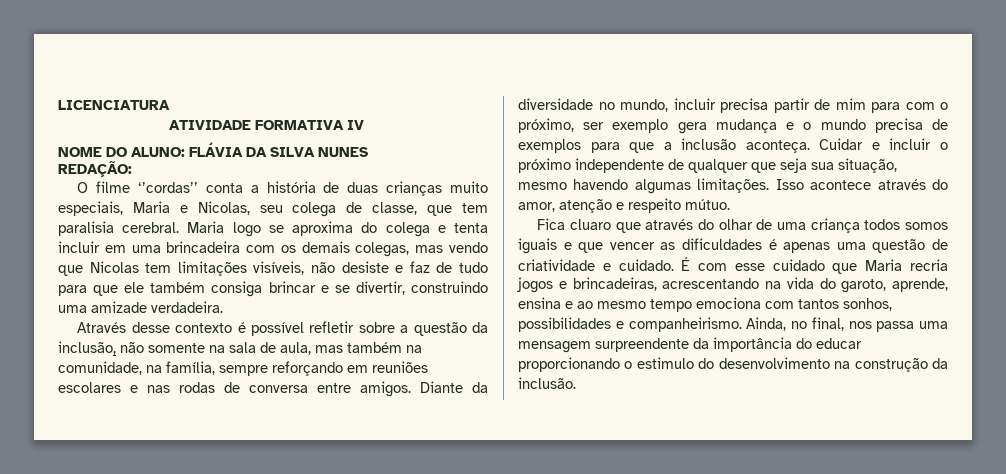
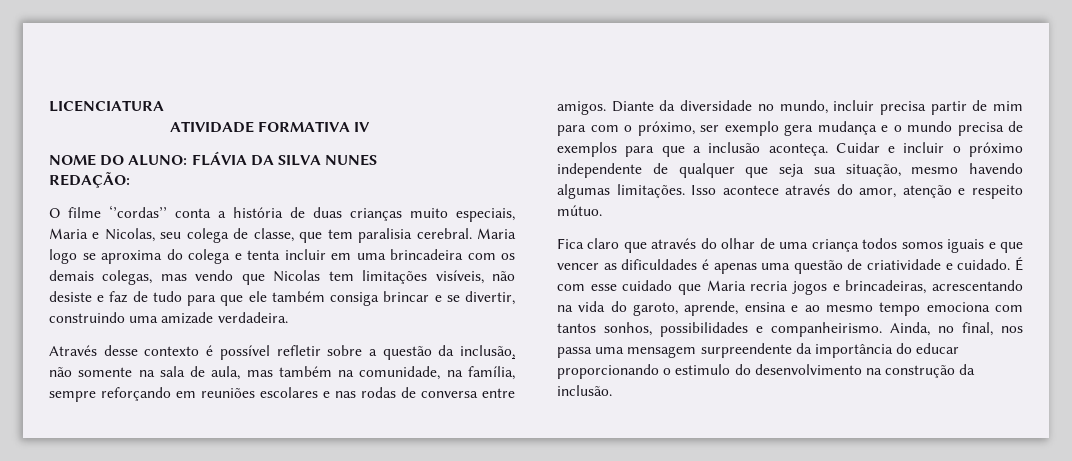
[570,219,612,230] cluaro -> [587,238,620,249] claro

